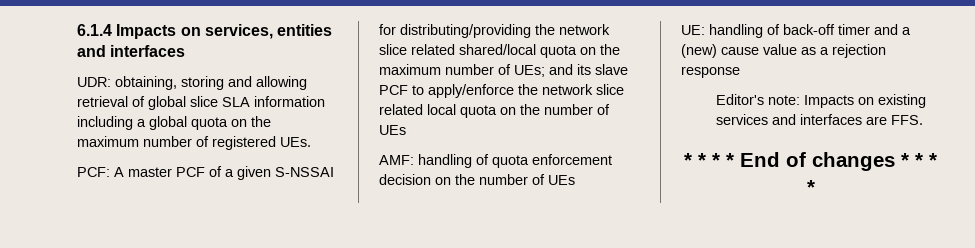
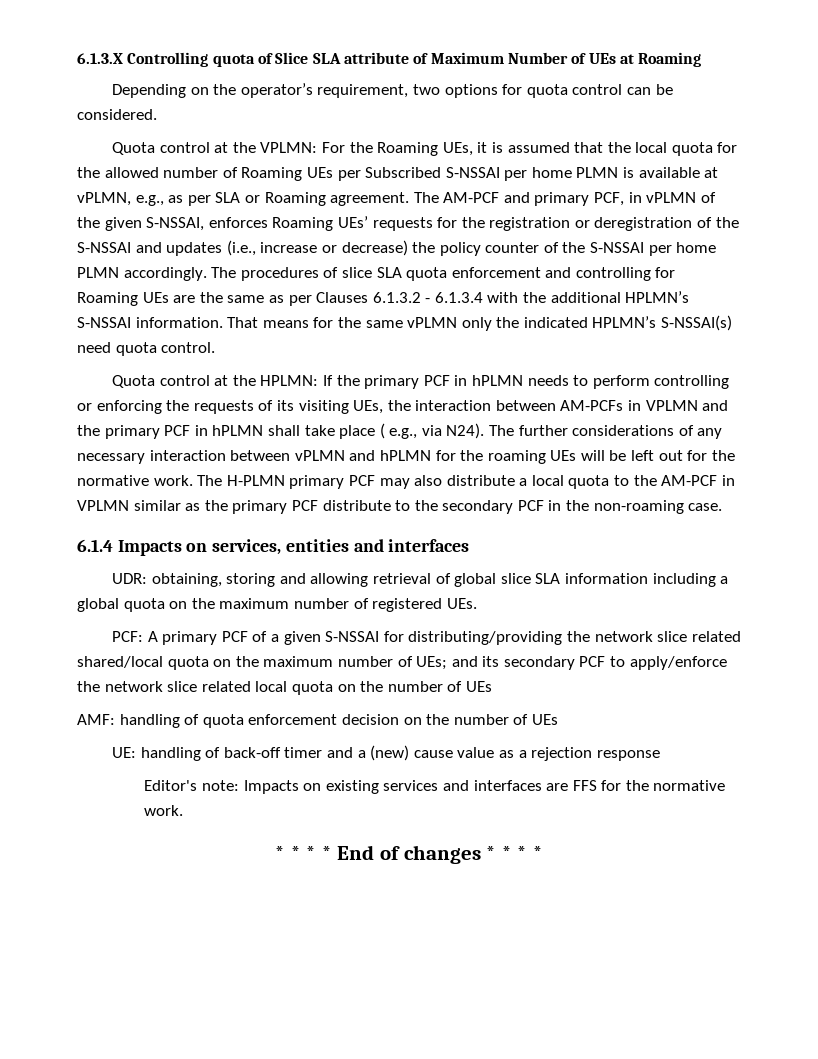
(77, 30) none -> [77,52,702,67] [112,83,673,98] [77,109,157,120] [112,142,738,156] [77,167,719,181] [77,192,716,206] [77,216,739,231] [77,240,717,256] [77,267,676,281] [77,291,690,306] [77,315,733,331] [77,342,216,356] [112,375,730,389] [77,400,729,414] [77,423,723,439] [77,450,735,464] [77,475,735,489] [77,500,723,514] 6.1.3.X Controlling quota of Slice SLA attribute of Maximum Number of UEs at Roaming // Depending on the operator’s requirement, two options for quota control can be considered. // Quota control at the VPLMN: For the Roaming UEs, it is assumed that the local quota for the allowed number of Roaming UEs per Subscribed S-NSSAI per home PLMN is available at vPLMN, e.g., as per SLA or Roaming agreement. The AM-PCF and primary PCF, in vPLMN of the given S-NSSAI, enforces Roaming UEs’ requests for the registration or deregistration of the S-NSSAI and updates (i.e., increase or decrease) the policy counter of the S-NSSAI per home PLMN accordingly. The procedures of slice SLA quota enforcement and controlling for Roaming UEs are the same as per Clauses 6.1.3.2 - 6.1.3.4 with the additional HPLMN’s S-NSSAI information. That means for the same vPLMN only the indicated HPLMN’s S-NSSAI(s) need quota control. // Quota control at the HPLMN: If the primary PCF in hPLMN needs to perform controlling or enforcing the requests of its visiting UEs, the interaction between AM-PCFs in VPLMN and the primary PCF in hPLMN shall take place ( e.g., via N24). The further considerations of any necessary interaction between vPLMN and hPLMN for the roaming UEs will be left out for the normative work. The H-PLMN primary PCF may also distribute a local quota to the AM-PCF in VPLMN similar as the primary PCF distribute to the secondary PCF in the non-roaming case. //
[128,167,172,177] master -> [162,631,218,645] primary
[595,64,628,75] slave -> [503,656,575,670] secondary
[890,115,923,125] FFS. -> [572,780,726,791] [144,805,184,816] FFS for the normative work.

